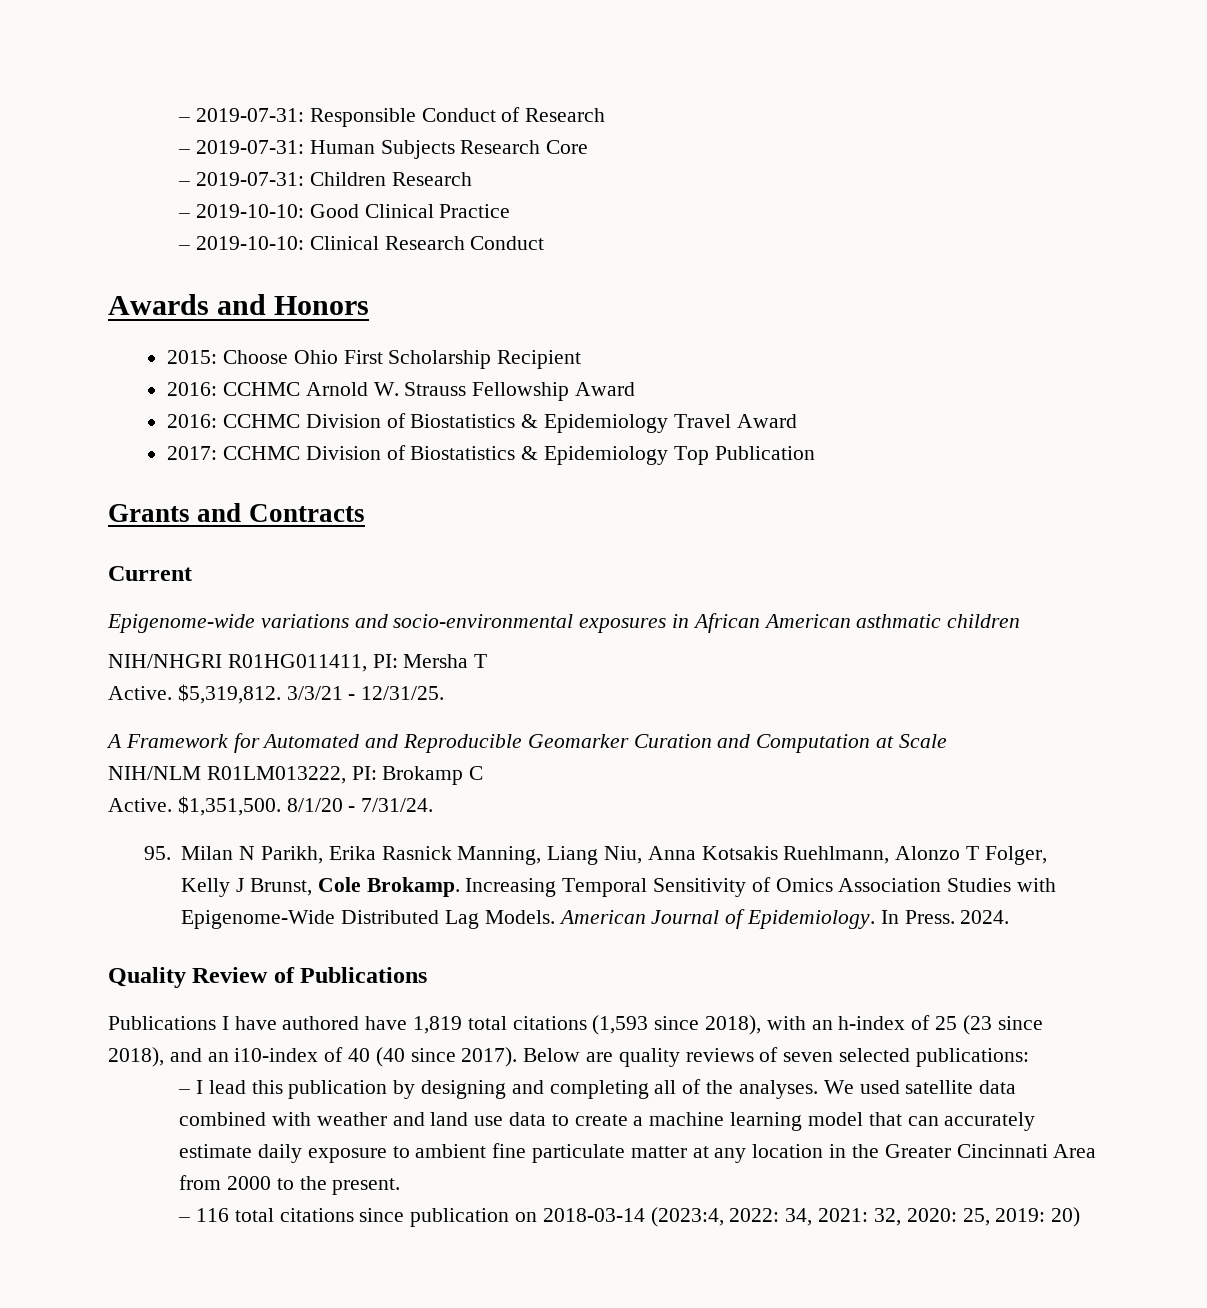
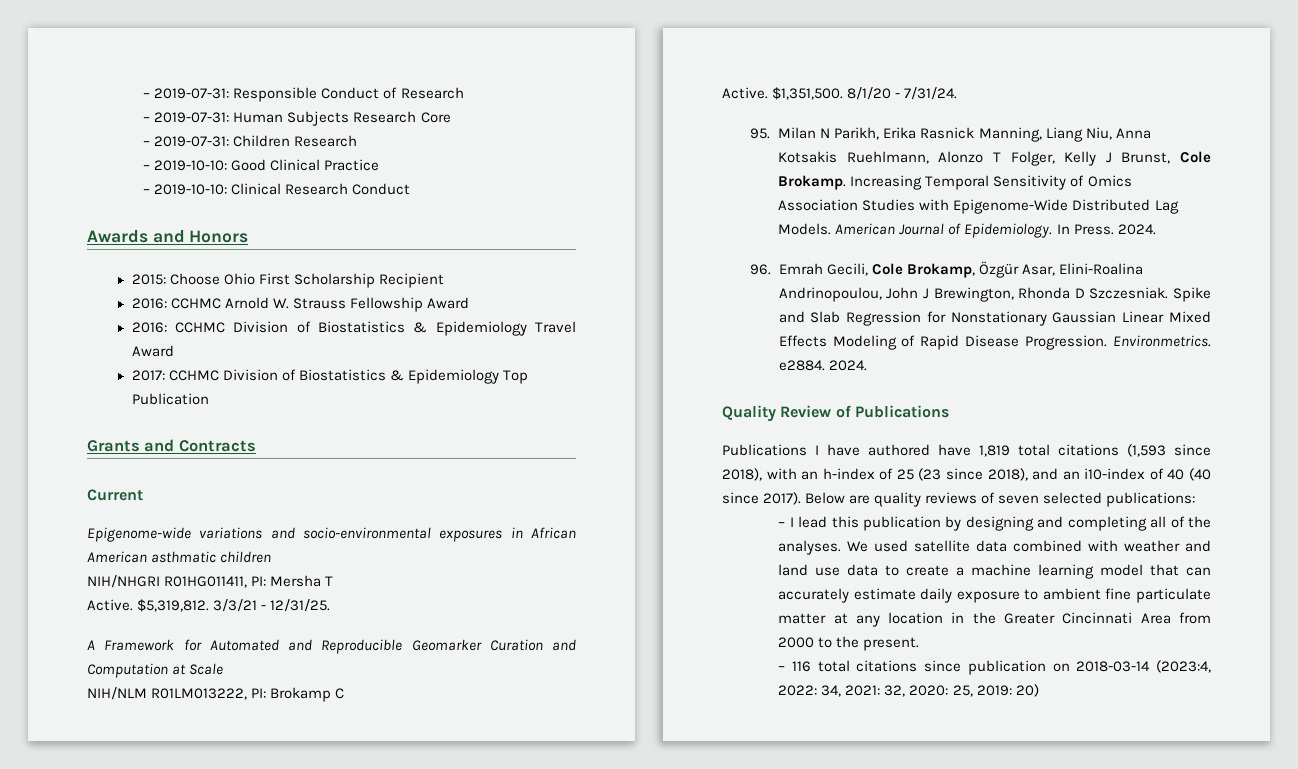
(1010, 917) none -> [750,261,1143,278] [778,287,1211,302] [778,311,1211,326] [778,335,1211,350] [778,360,867,371] // 96. Emrah Gecili, Cole Brokamp, Özgür Asar, Elini-Roalina Andrinopoulou, John J Brewington, Rhonda D Szczesniak. Spike and Slab Regression for Nonstationary Gaussian Linear Mixed Effects Modeling of Rapid Disease Progression. Environmetrics. e2884. 2024.

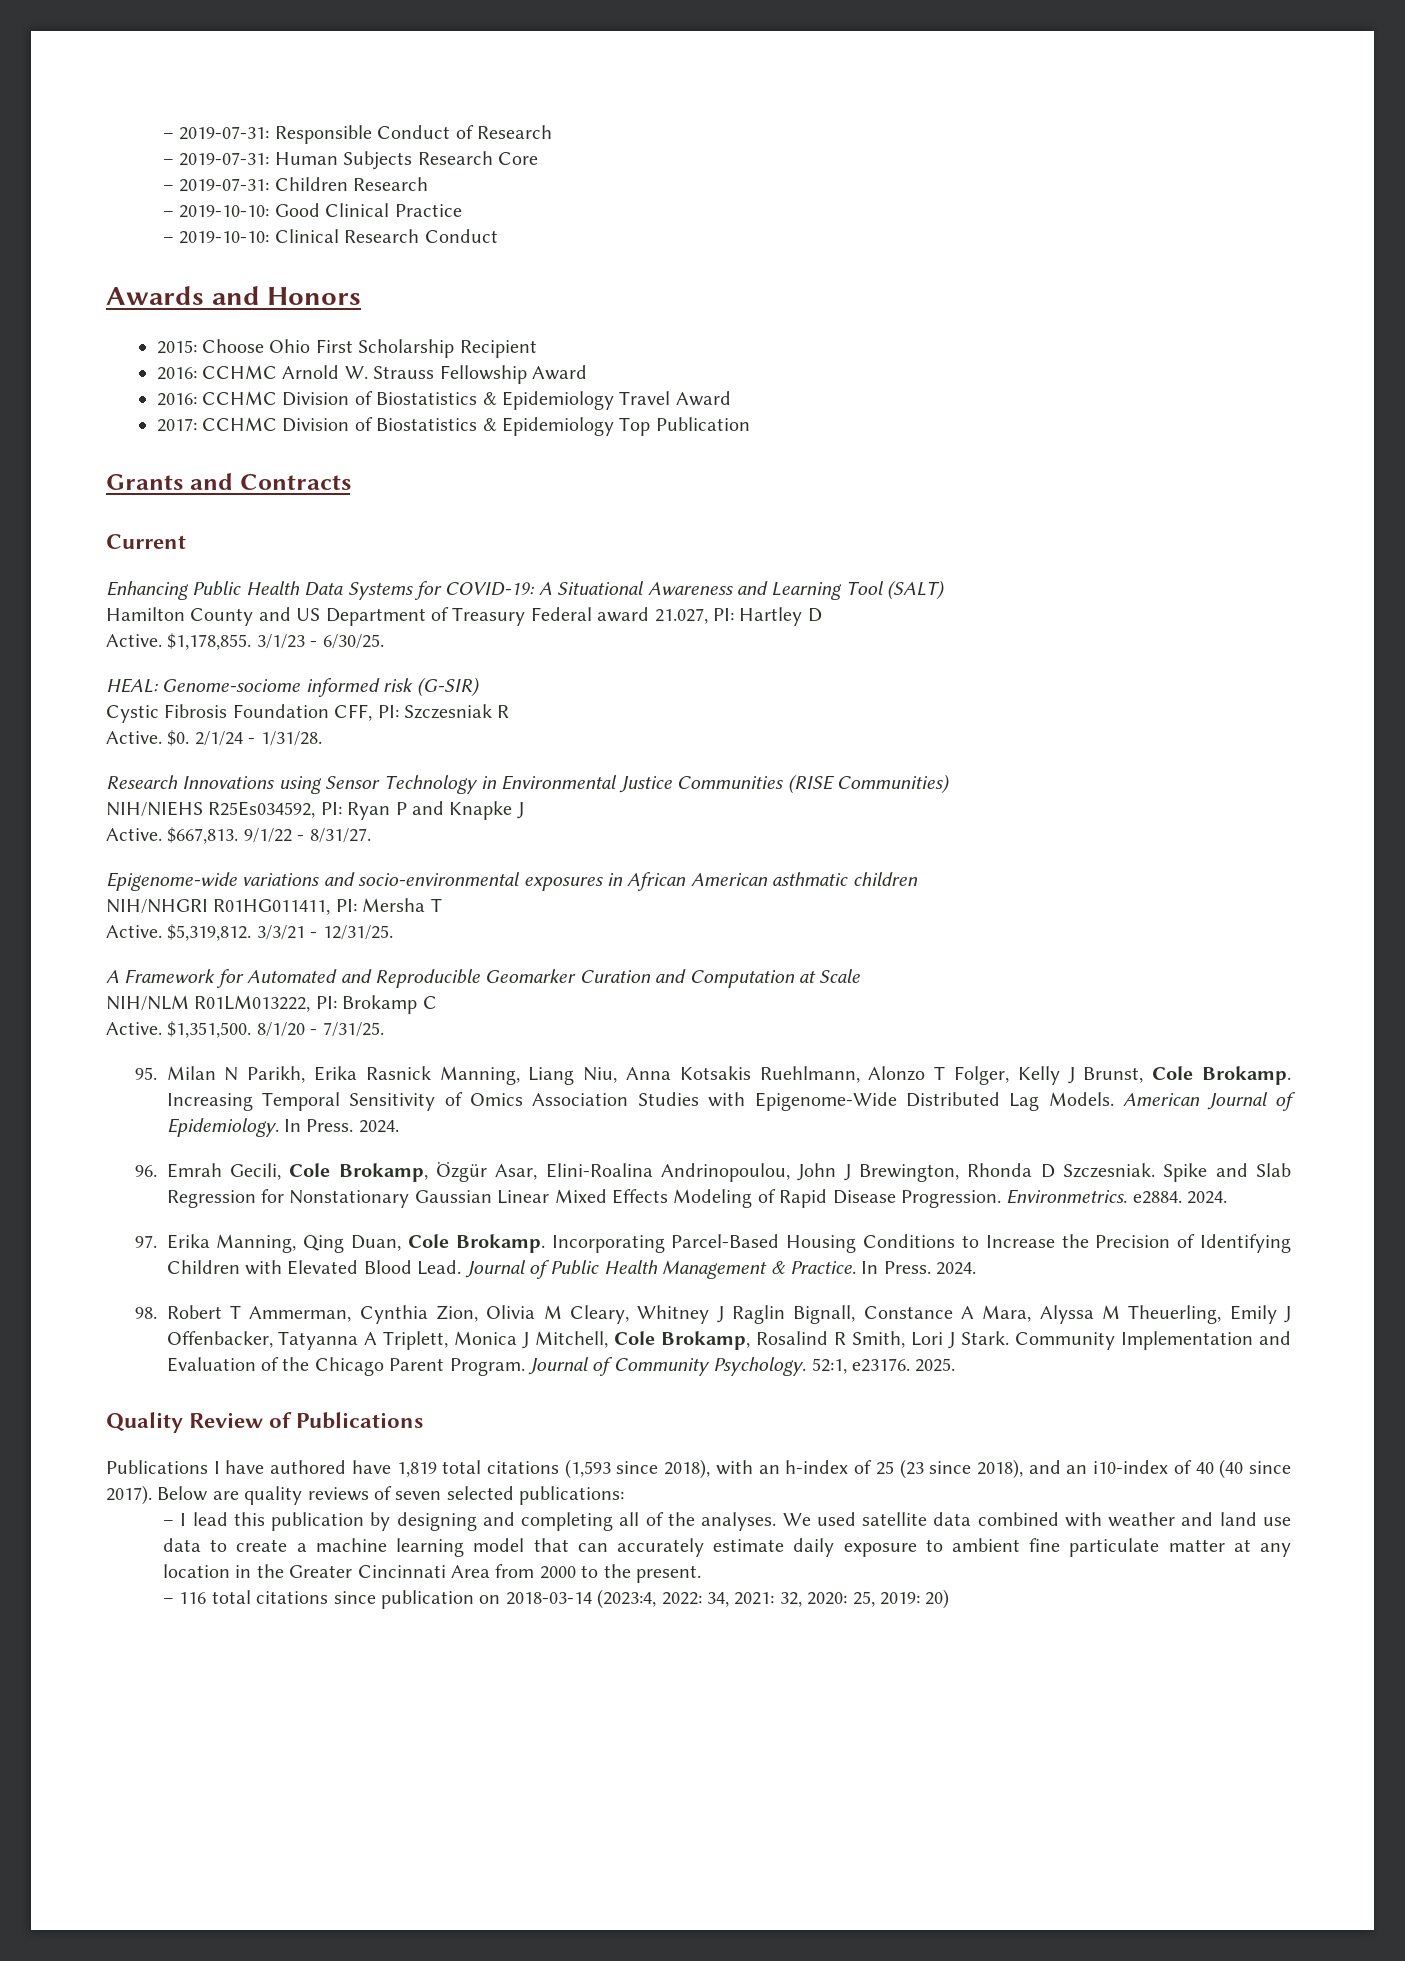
(143, 495) none -> [106,580,946,600] [106,607,822,626] [106,633,384,650] [106,677,480,697] [106,704,510,723] [106,730,322,746] [106,774,950,794] [106,801,524,820] [106,827,371,844] // Enhancing Public Health Data Systems for COVID-19: A Situational Awareness and Learning Tool (SALT) // Hamilton County and US Department of Treasury Federal award 21.027, PI: Hartley D // Active. $1,178,855. 3/1/23 - 6/30/25. // HEAL: Genome-sociome informed risk (G-SIR) // Cystic Fibrosis Foundation CFF, PI: Szczesniak R // Active. $0. 2/1/24 - 1/31/28. // Research Innovations using Sensor Technology in Environmental Justice Communities (RISE Communities) // NIH/NIEHS R25Es034592, PI: Ryan P and Knapke J // Active. $667,813. 9/1/22 - 8/31/27.
[904,87,958,100] 7/31/24. -> [322,1022,384,1037] 7/31/25.
(867, 365) none -> [134,1234,1292,1253] [166,1260,977,1279] [134,1305,1291,1324] [166,1331,1292,1350] [166,1357,956,1376] // 97. Erika Manning, Qing Duan, Cole Brokamp. Incorporating Parcel-Based Housing Conditions to Increase the Precision of Identifying Children with Elevated Blood Lead. Journal of Public Health Management & Practice. In Press. 2024. // 98. Robert T Ammerman, Cynthia Zion, Olivia M Cleary, Whitney J Raglin Bignall, Constance A Mara, Alyssa M Theuerling, Emily J Offenbacker, Tatyanna A Triplett, Monica J Mitchell, Cole Brokamp, Rosalind R Smith, Lori J Stark. Community Implementation and Evaluation of the Chicago Parent Program. Journal of Community Psychology. 52:1, e23176. 2025.

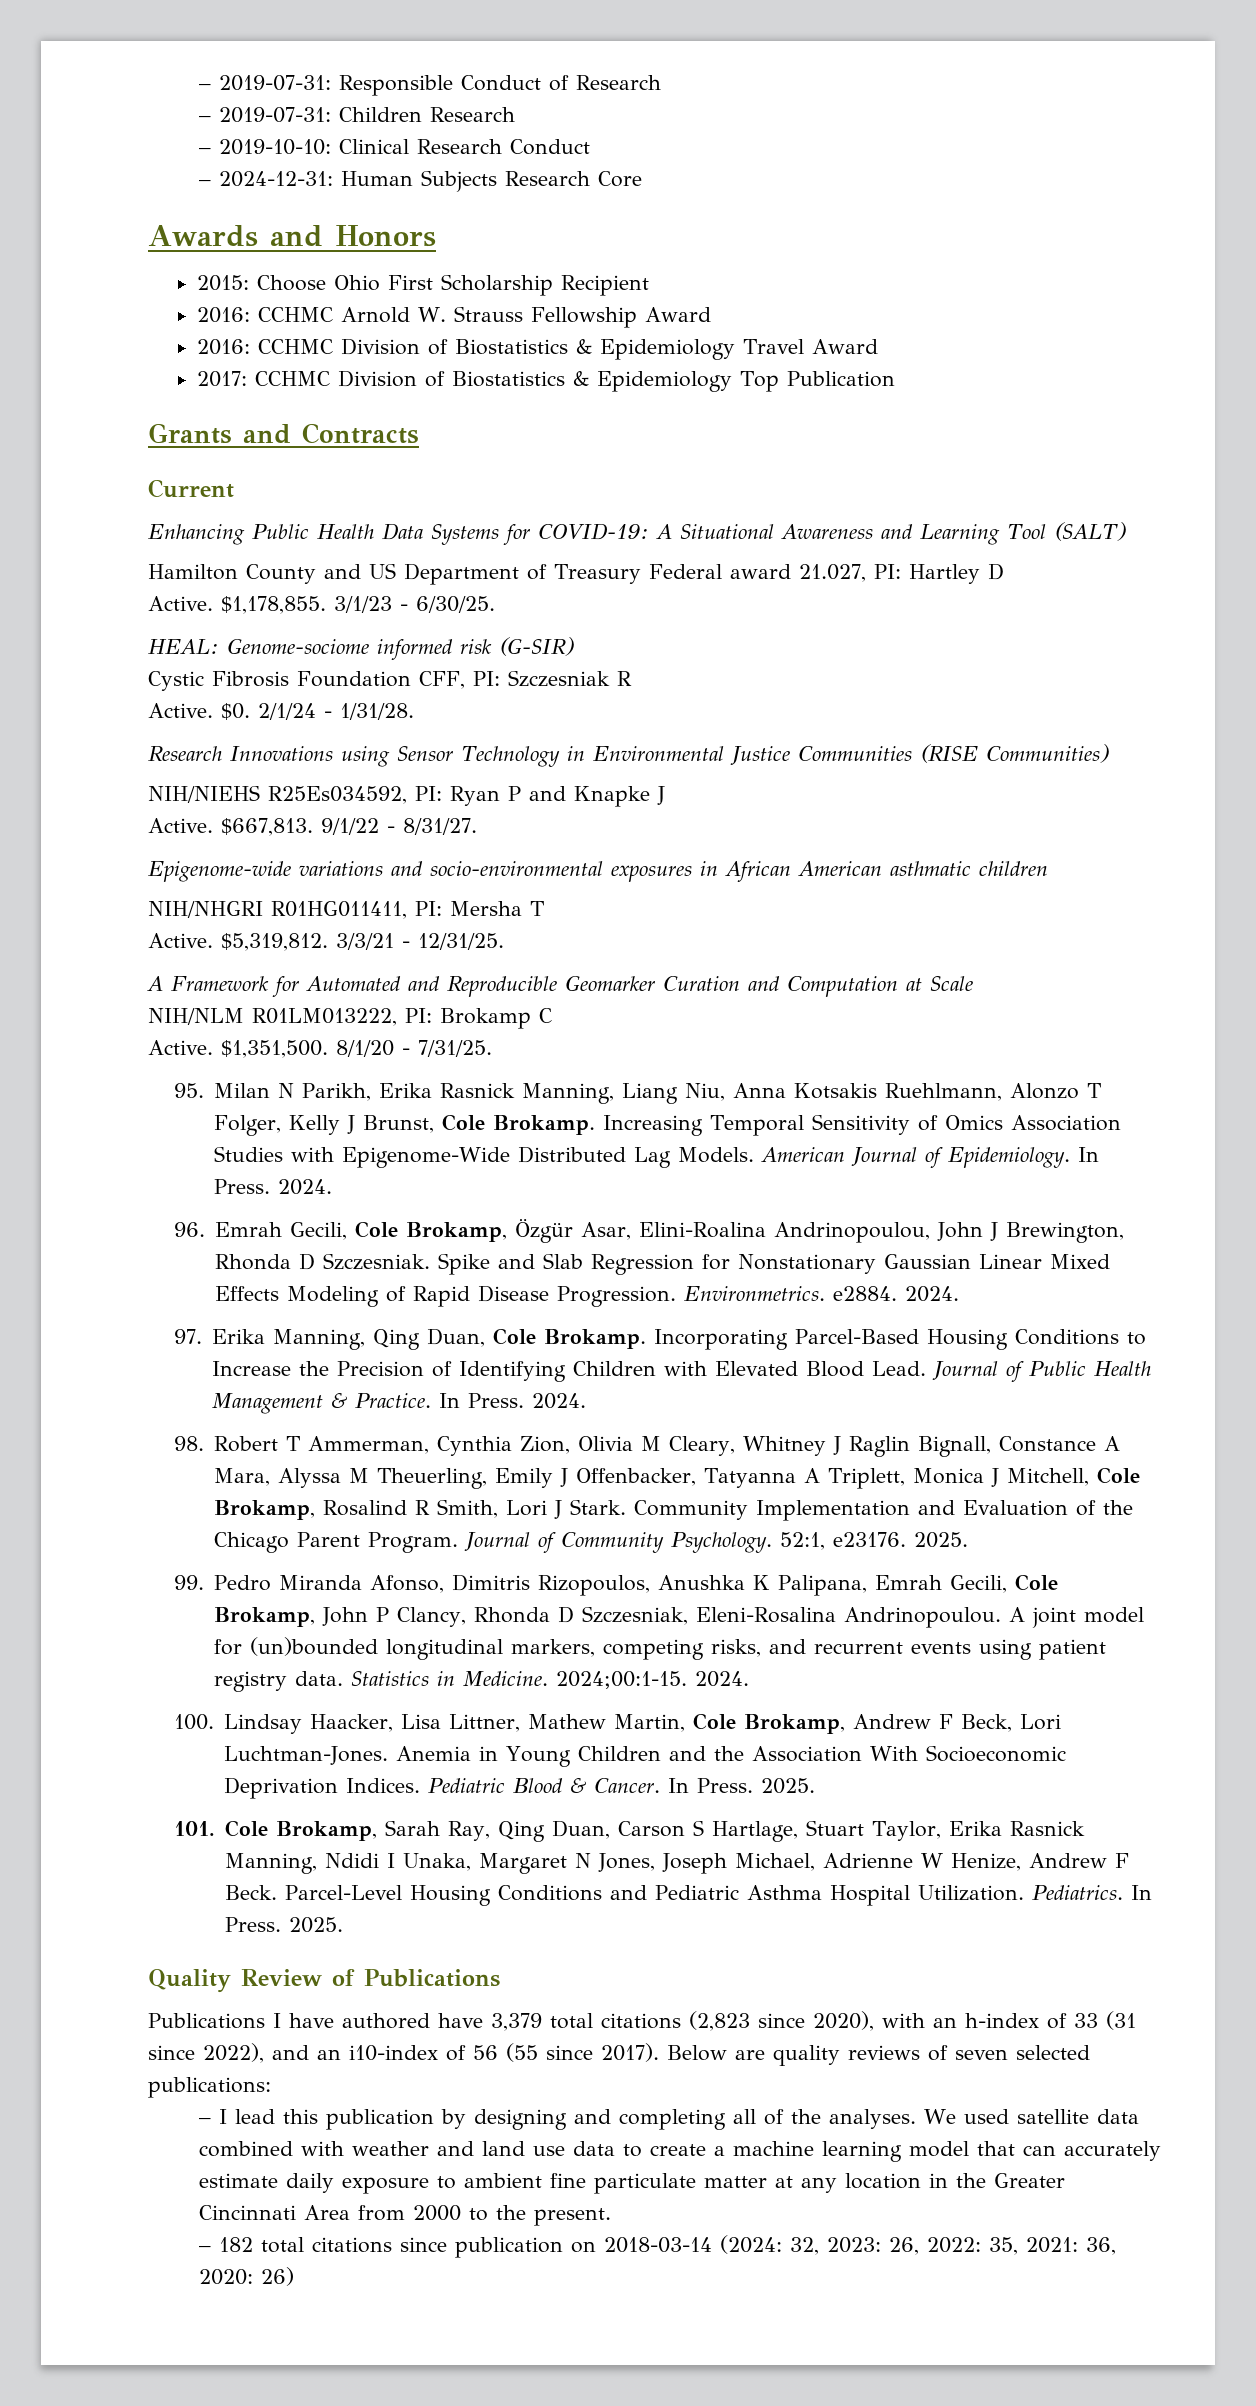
[163,151,539,170] // – 2019-07-31: Human Subjects Research Core -> (662, 82) none
[163,203,462,218] // – 2019-10-10: Good Clinical Practice -> (516, 114) none
(498, 236) none -> [199,170,643,192] // – 2024-12-31: Human Subjects Research Core
(956, 1365) none -> [173,1574,1059,1596] [214,1606,1145,1628] [214,1637,1107,1660] [214,1671,750,1692] [173,1713,1062,1734] [224,1745,1067,1767] [224,1777,816,1799] [173,1820,1086,1842] [225,1853,1130,1874] [225,1885,1153,1906] [225,1917,344,1933] // 99. Pedro Miranda Afonso, Dimitris Rizopoulos, Anushka K Palipana, Emrah Gecili, Cole Brokamp, John P Clancy, Rhonda D Szczesniak, Eleni-Rosalina Andrinopoulou. A joint model for (un)bounded longitudinal markers, competing risks, and recurrent events using patient registry data. Statistics in Medicine. 2024;00:1-15. 2024. // 100. Lindsay Haacker, Lisa Littner, Mathew Martin, Cole Brokamp, Andrew F Beck, Lori Luchtman-Jones. Anemia in Young Children and the Association With Socioeconomic Deprivation Indices. Pediatric Blood & Cancer. In Press. 2025. // 101. Cole Brokamp, Sarah Ray, Qing Duan, Carson S Hartlage, Stuart Taylor, Erika Rasnick Manning, Ndidi I Unaka, Margaret N Jones, Joseph Michael, Adrienne W Henize, Andrew F Beck. Parcel-Level Housing Conditions and Pediatric Asthma Hospital Utilization. Pediatrics. In Press. 2025.
[396,1459,711,1479] 1,819 total citations (1,593 since 2018), -> [491,2011,874,2031] 3,379 total citations (2,823 since 2020),
[875,1459,1023,1479] 25 (23 since 2018), -> [1074,2011,1136,2030] [148,2043,264,2063] 33 (31 since 2022),
[1195,1459,1244,1479] 40 (40 -> [473,2043,538,2062] 56 (55
[179,1592,207,1604] 116 -> [219,2237,254,2252] 182
[597,1589,950,1609] (2023:4, 2022: 34, 2021: 32, 2020: 25, 2019: 20) -> [720,2235,1117,2255] [199,2267,295,2286] (2024: 32, 2023: 26, 2022: 35, 2021: 36, 2020: 26)

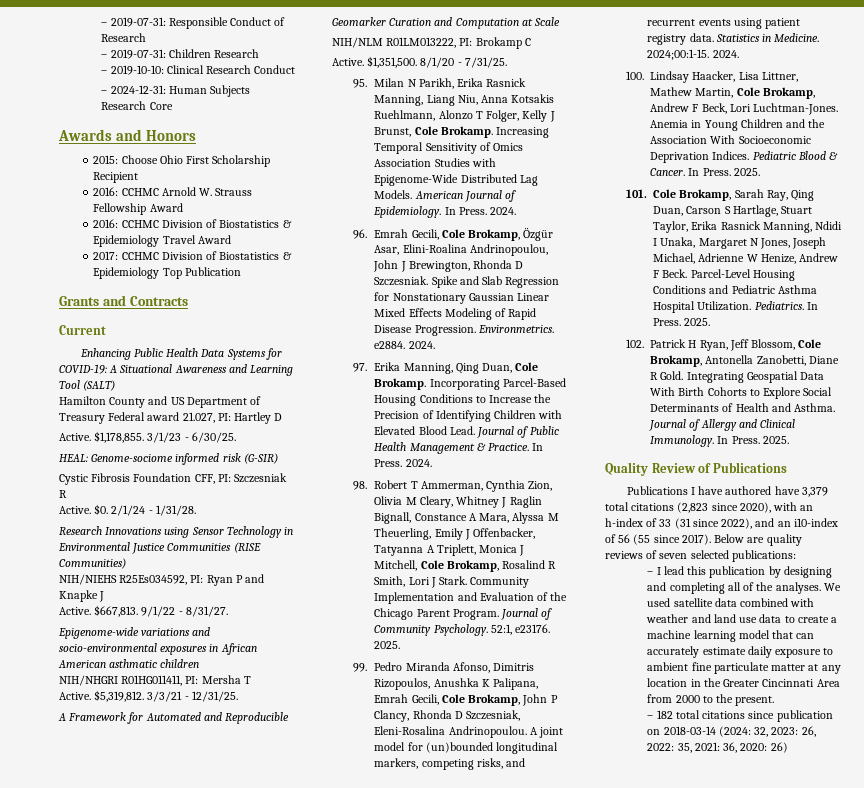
(344, 1925) none -> [626,339,822,351] [650,355,839,367] [650,371,825,383] [650,387,833,399] [650,403,836,412] [649,419,796,431] [650,435,789,447] // 102. Patrick H Ryan, Jeff Blossom, Cole Brokamp, Antonella Zanobetti, Diane R Gold. Integrating Geospatial Data With Birth Cohorts to Explore Social Determinants of Health and Asthma. Journal of Allergy and Clinical Immunology. In Press. 2025.

